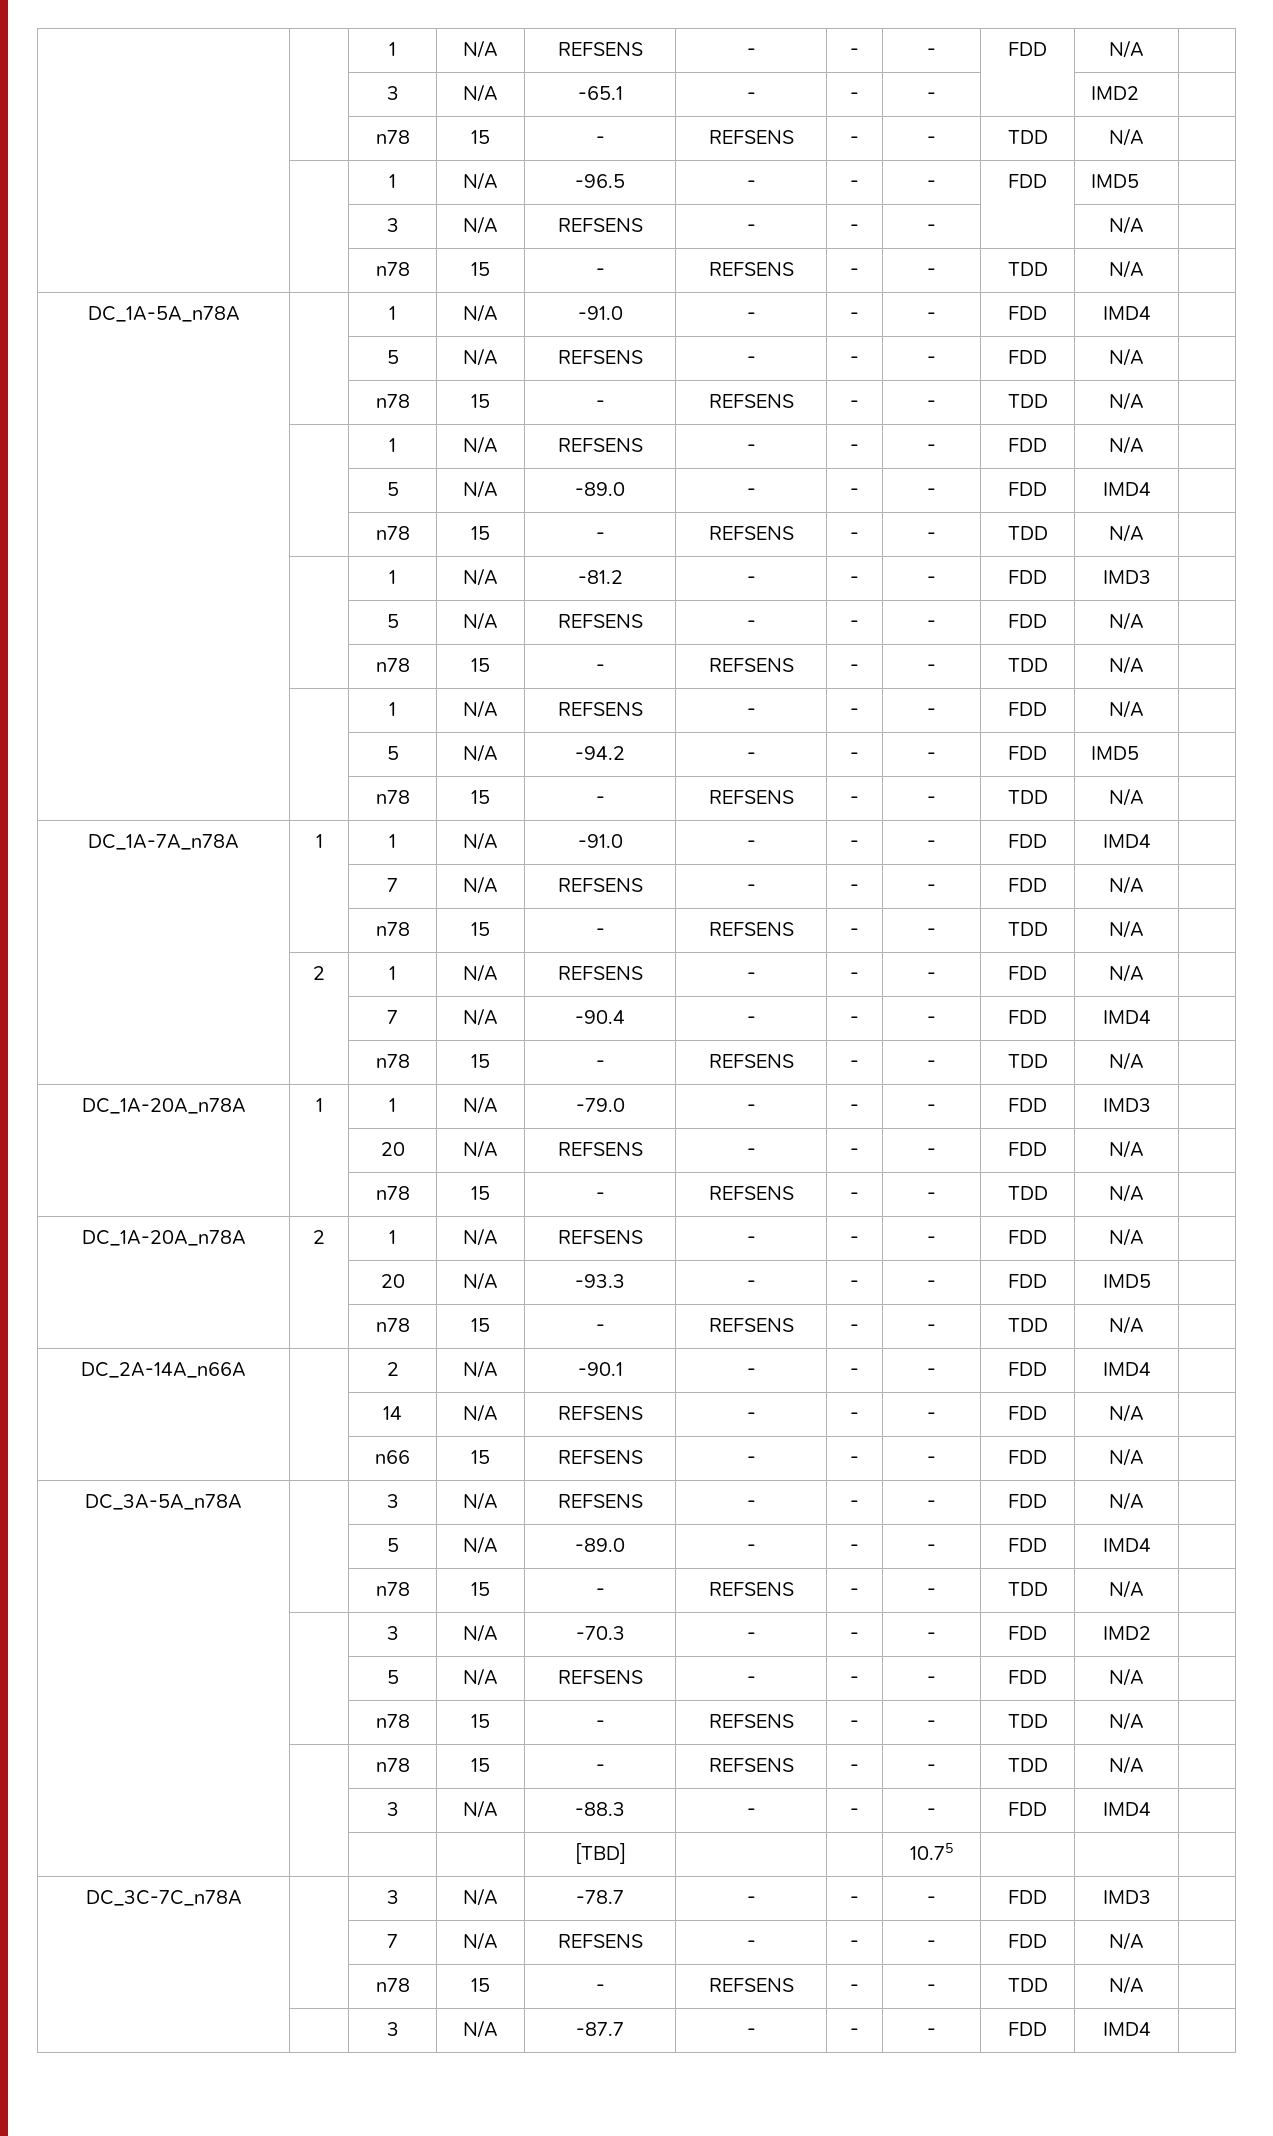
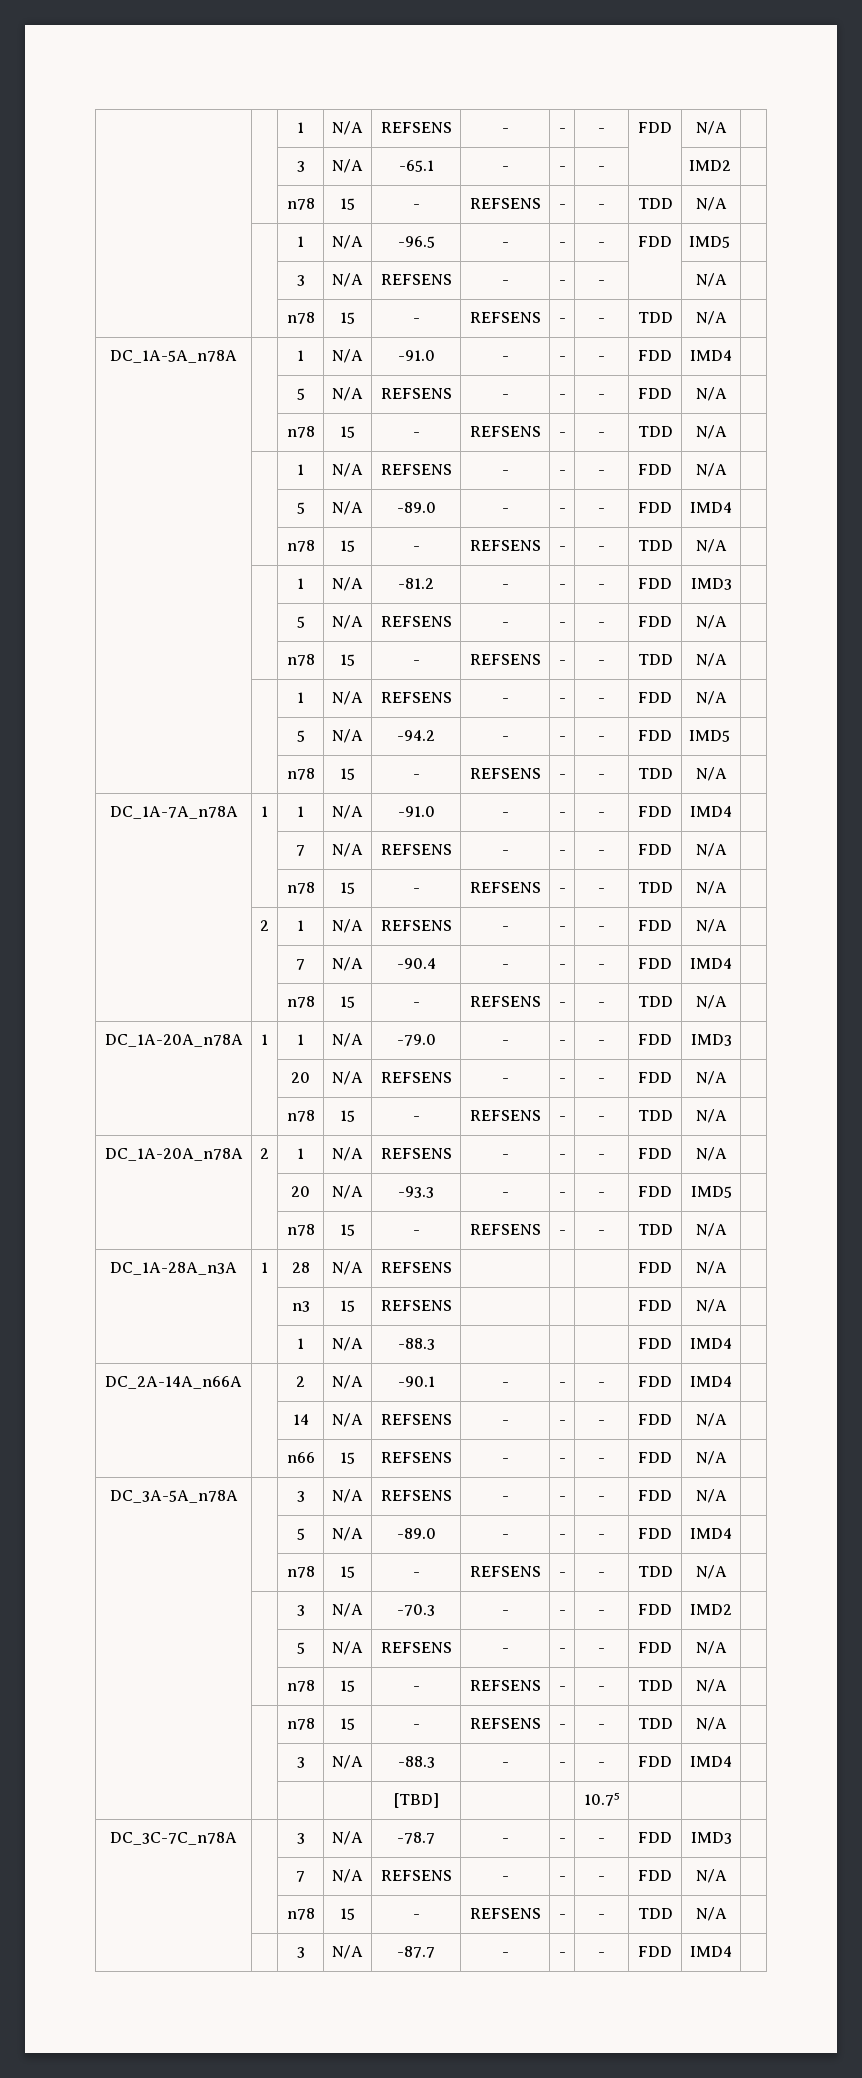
(1144, 1325) none -> [110,1262,237,1275] [261,1262,268,1273] [291,1262,310,1273] [332,1261,363,1275] [380,1262,452,1273] [638,1262,672,1273] [695,1261,727,1275] [291,1301,310,1312] [340,1300,355,1312] [380,1300,452,1311] [638,1300,672,1311] [695,1299,727,1313] [297,1338,304,1349] [332,1337,363,1351] [397,1338,435,1350] [638,1338,672,1349] [690,1338,732,1349] // DC_1A-28A_n3A | 1 | 28 | N/A | REFSENS | | | | FDD | N/A | // | | n3 | 15 | REFSENS | | | | FDD | N/A | // | | 1 | N/A | -88.3 | | | | FDD | IMD4 |

